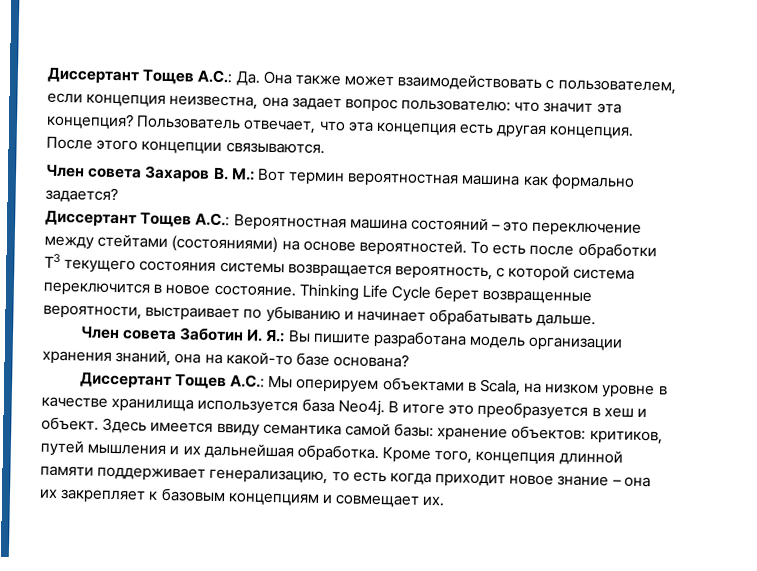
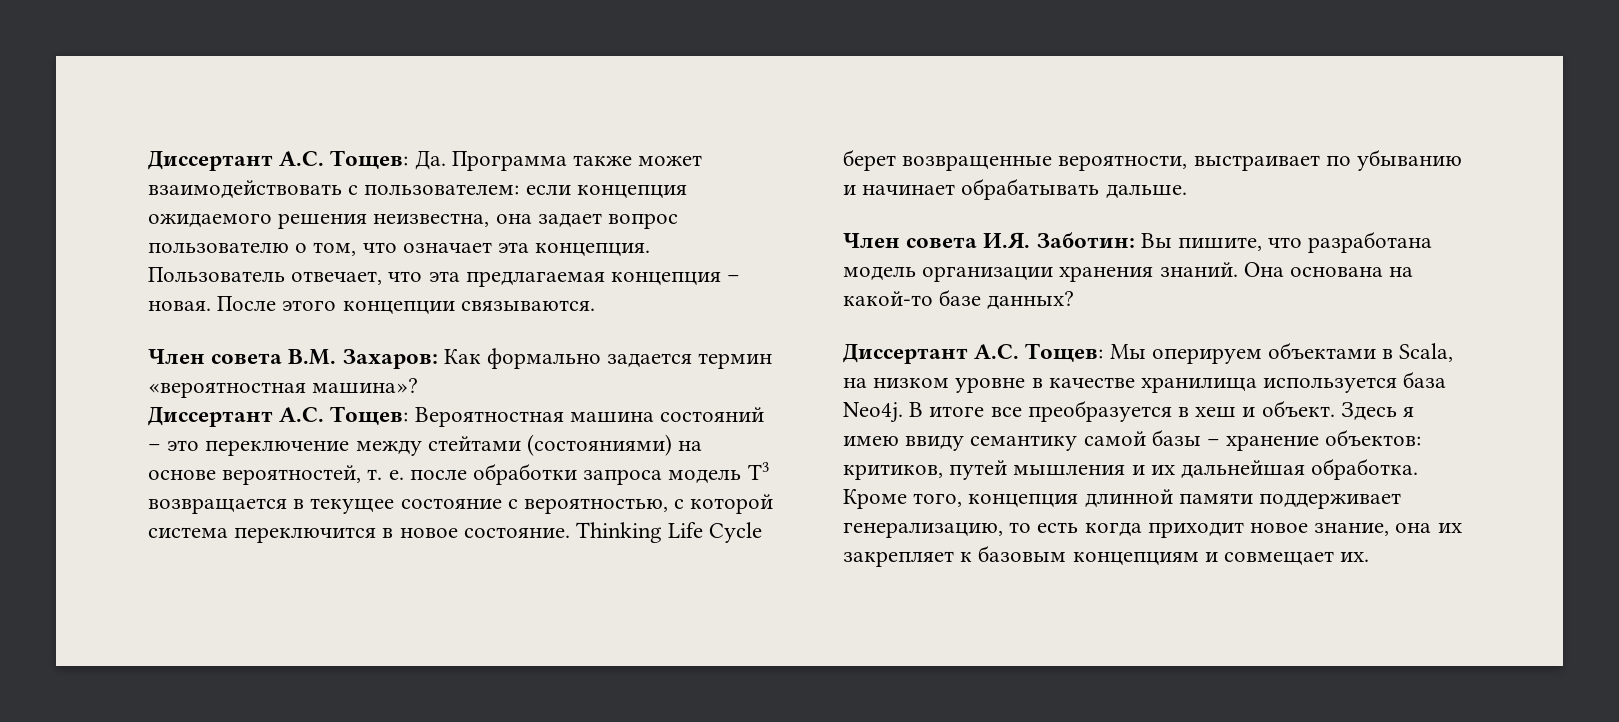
[47,67,293,86] Диссертант Тощев А.С.: Да. Она -> [148,150,567,171] Диссертант А.С. Тощев: Да. Программа
[557,79,676,95] пользователем, -> [364,184,520,195] пользователем:
(167, 100) none -> [148,213,368,229] ожидаемого решения
[401,99,622,114] [46,112,635,139] пользователю: что значит эта концепция? Пользователь отвечает, что эта концепция есть другая концепция. -> [148,242,651,257] [148,267,741,287] [148,301,211,311] пользователю о том, что означает эта концепция. Пользователь отвечает, что эта предлагаемая концепция – новая.
[144,165,635,191] [45,186,118,204] [45,210,231,228] Захаров В. М.: Вот термин вероятностная машина как формально задается? // Диссертант Тощев А.С.: -> [288,348,773,369] [148,378,419,398] [148,406,409,427] В.М. Захаров: Как формально задается термин «вероятностная машина»? // Диссертант А.С. Тощев:
[358,239,657,261] [44,253,493,281] вероятностей. То есть после обработки Т3 текущего состояния системы возвращается вероятность, -> [222,462,769,485] [148,498,669,514] вероятностей, т. е. после обработки запроса модель Т3 возвращается в текущее состояние с вероятностью,
[178,327,371,344] Заботин И. Я.: Вы пишите -> [983,232,1303,251] И.Я. Заботин: Вы пишите, что
[115,350,202,367] знаний, она -> [1159,262,1384,277] знаний. Она основана
[333,353,410,368] [79,372,265,390] основана? // Диссертант Тощев А.С.: -> [987,291,1075,310] [843,343,1104,364] данных? // Диссертант А.С. Тощев:
[448,404,475,415] это -> [990,407,1022,417] все
[150,421,435,438] имеется ввиду семантика самой базы: -> [1403,407,1415,417] [843,429,1221,451] я имею ввиду семантику самой базы –
[557,475,622,487] знание – -> [1314,523,1390,536] знание,

